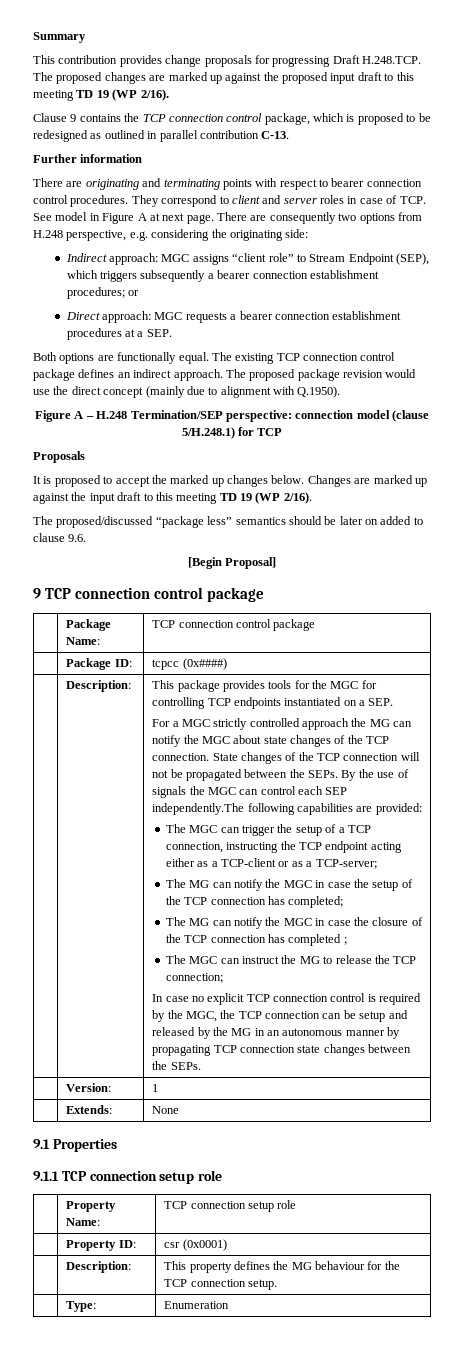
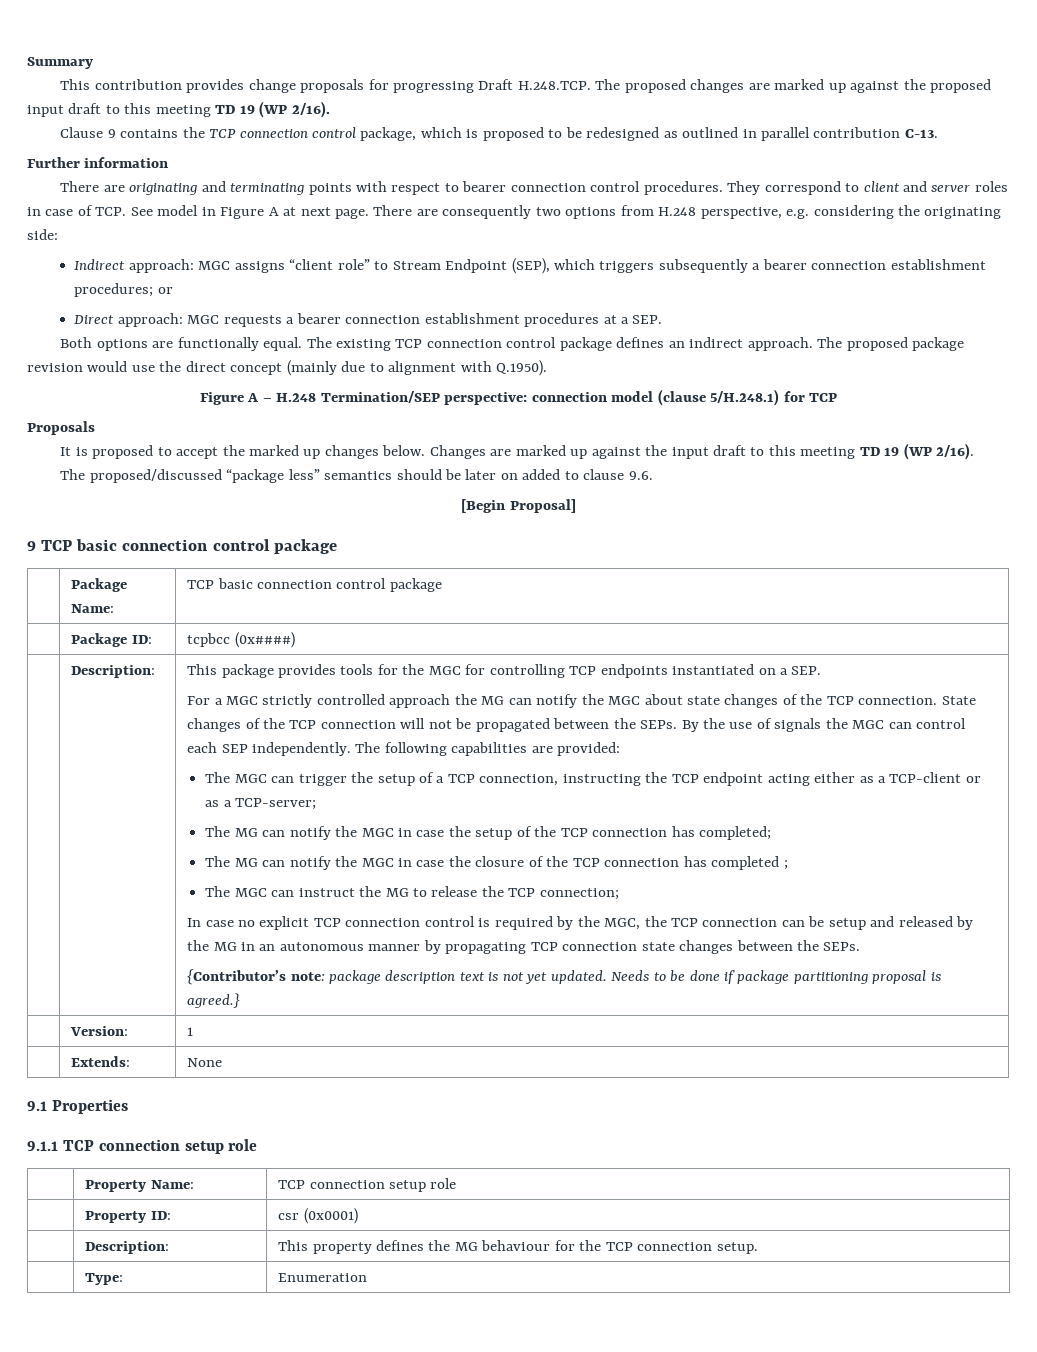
(72, 593) none -> [76,539,118,551] basic
(176, 624) none -> [217,578,253,589] basic
[152,659,180,670] tcpcc -> [187,633,231,647] tcpbcc
[152,803,245,815] independently.The -> [252,742,381,756] independently. The
(201, 1066) none -> [187,969,941,985] [187,993,241,1008] // {Contributor’s note: package description text is not yet updated. Needs to be done if package partitioning proposal is agreed.}

